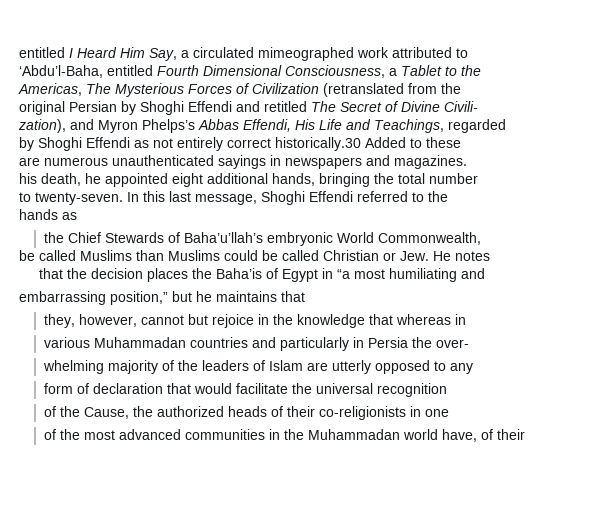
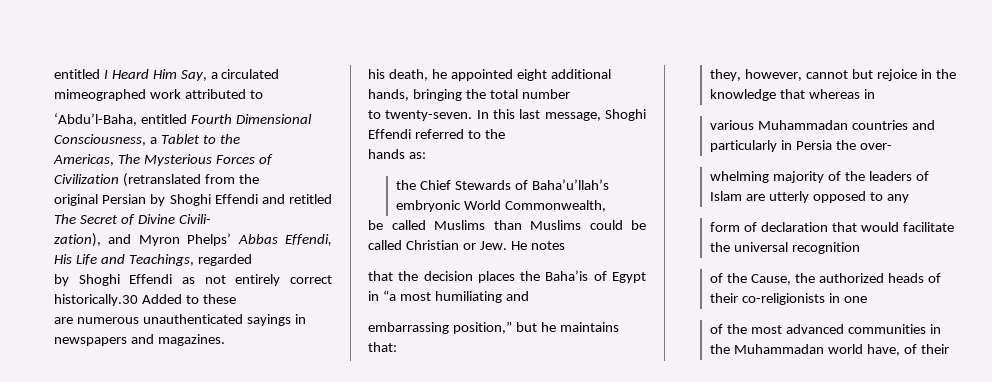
[142,119,195,133] Phelps’s -> [187,233,232,246] Phelps’
[62,212,77,220] as -> [408,152,426,159] as:
[281,291,305,302] that -> [368,342,397,352] that:

